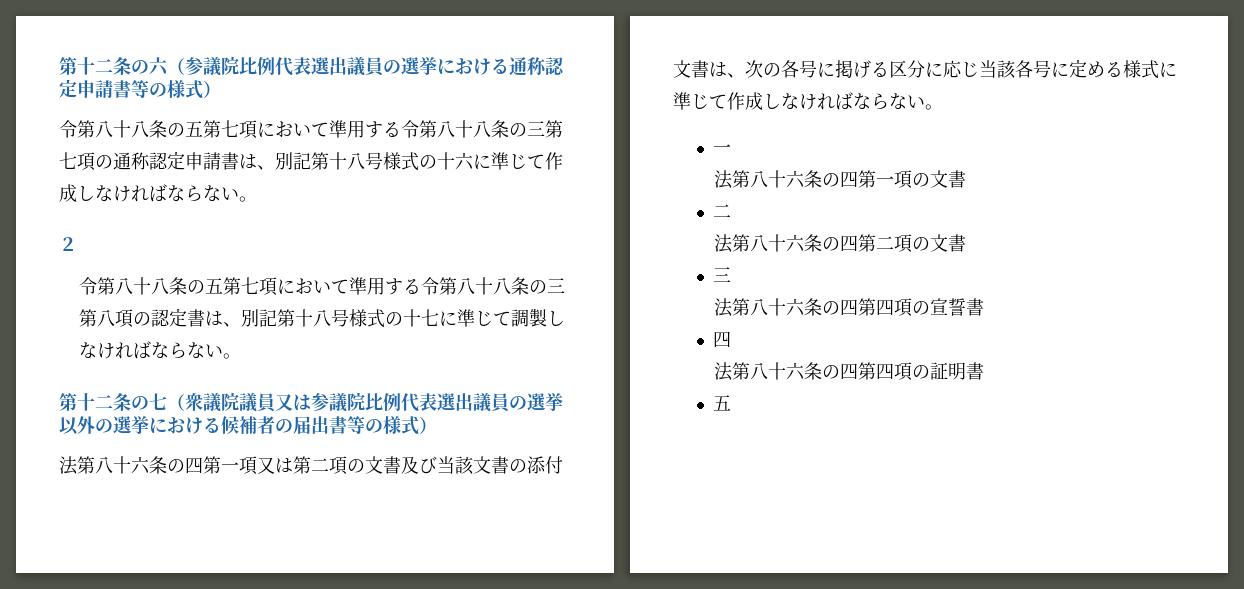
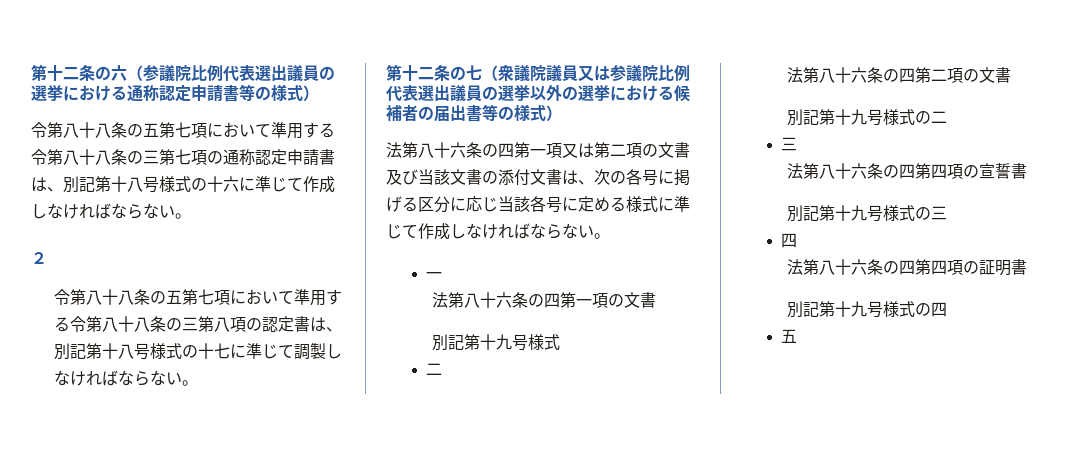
(966, 179) none -> [431,334,560,351] // 別記第十九号様式
(966, 243) none -> [786,109,947,126] // 別記第十九号様式の二
(984, 307) none -> [786,205,947,222] // 別記第十九号様式の三
(984, 371) none -> [786,301,947,318] // 別記第十九号様式の四

